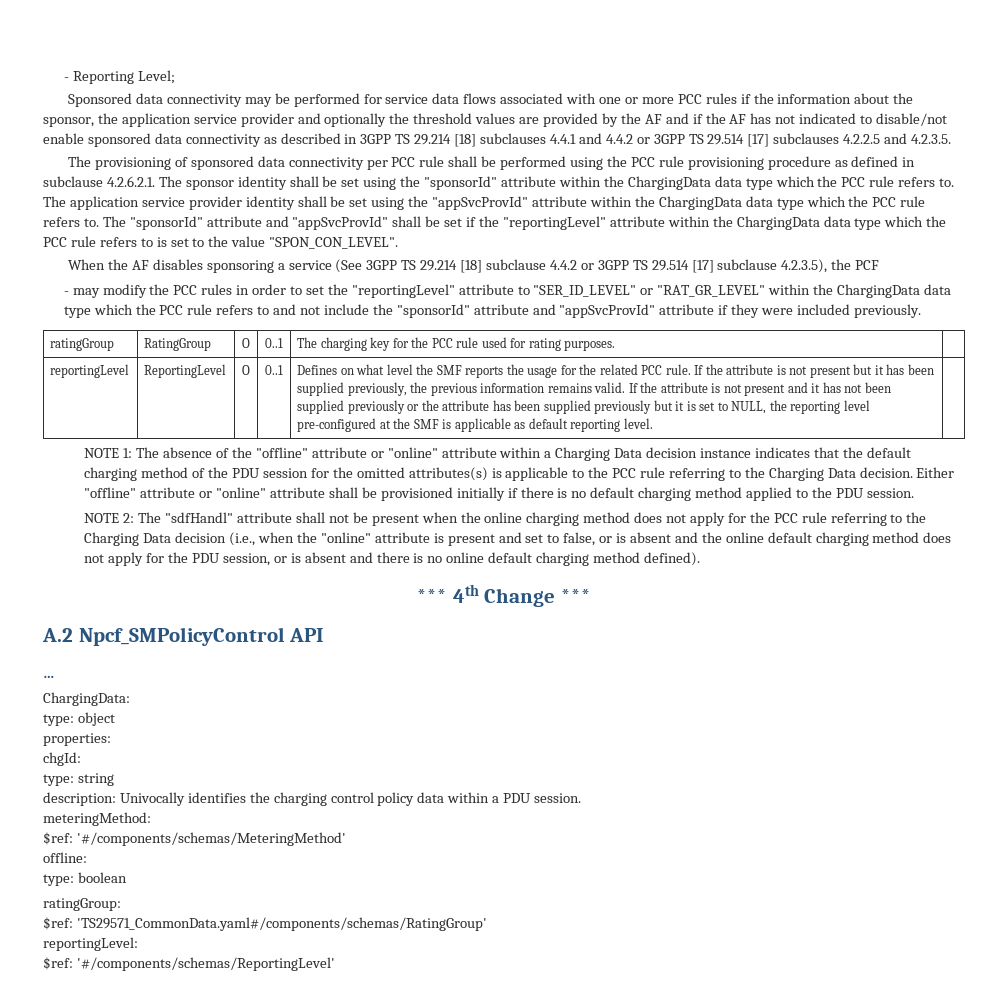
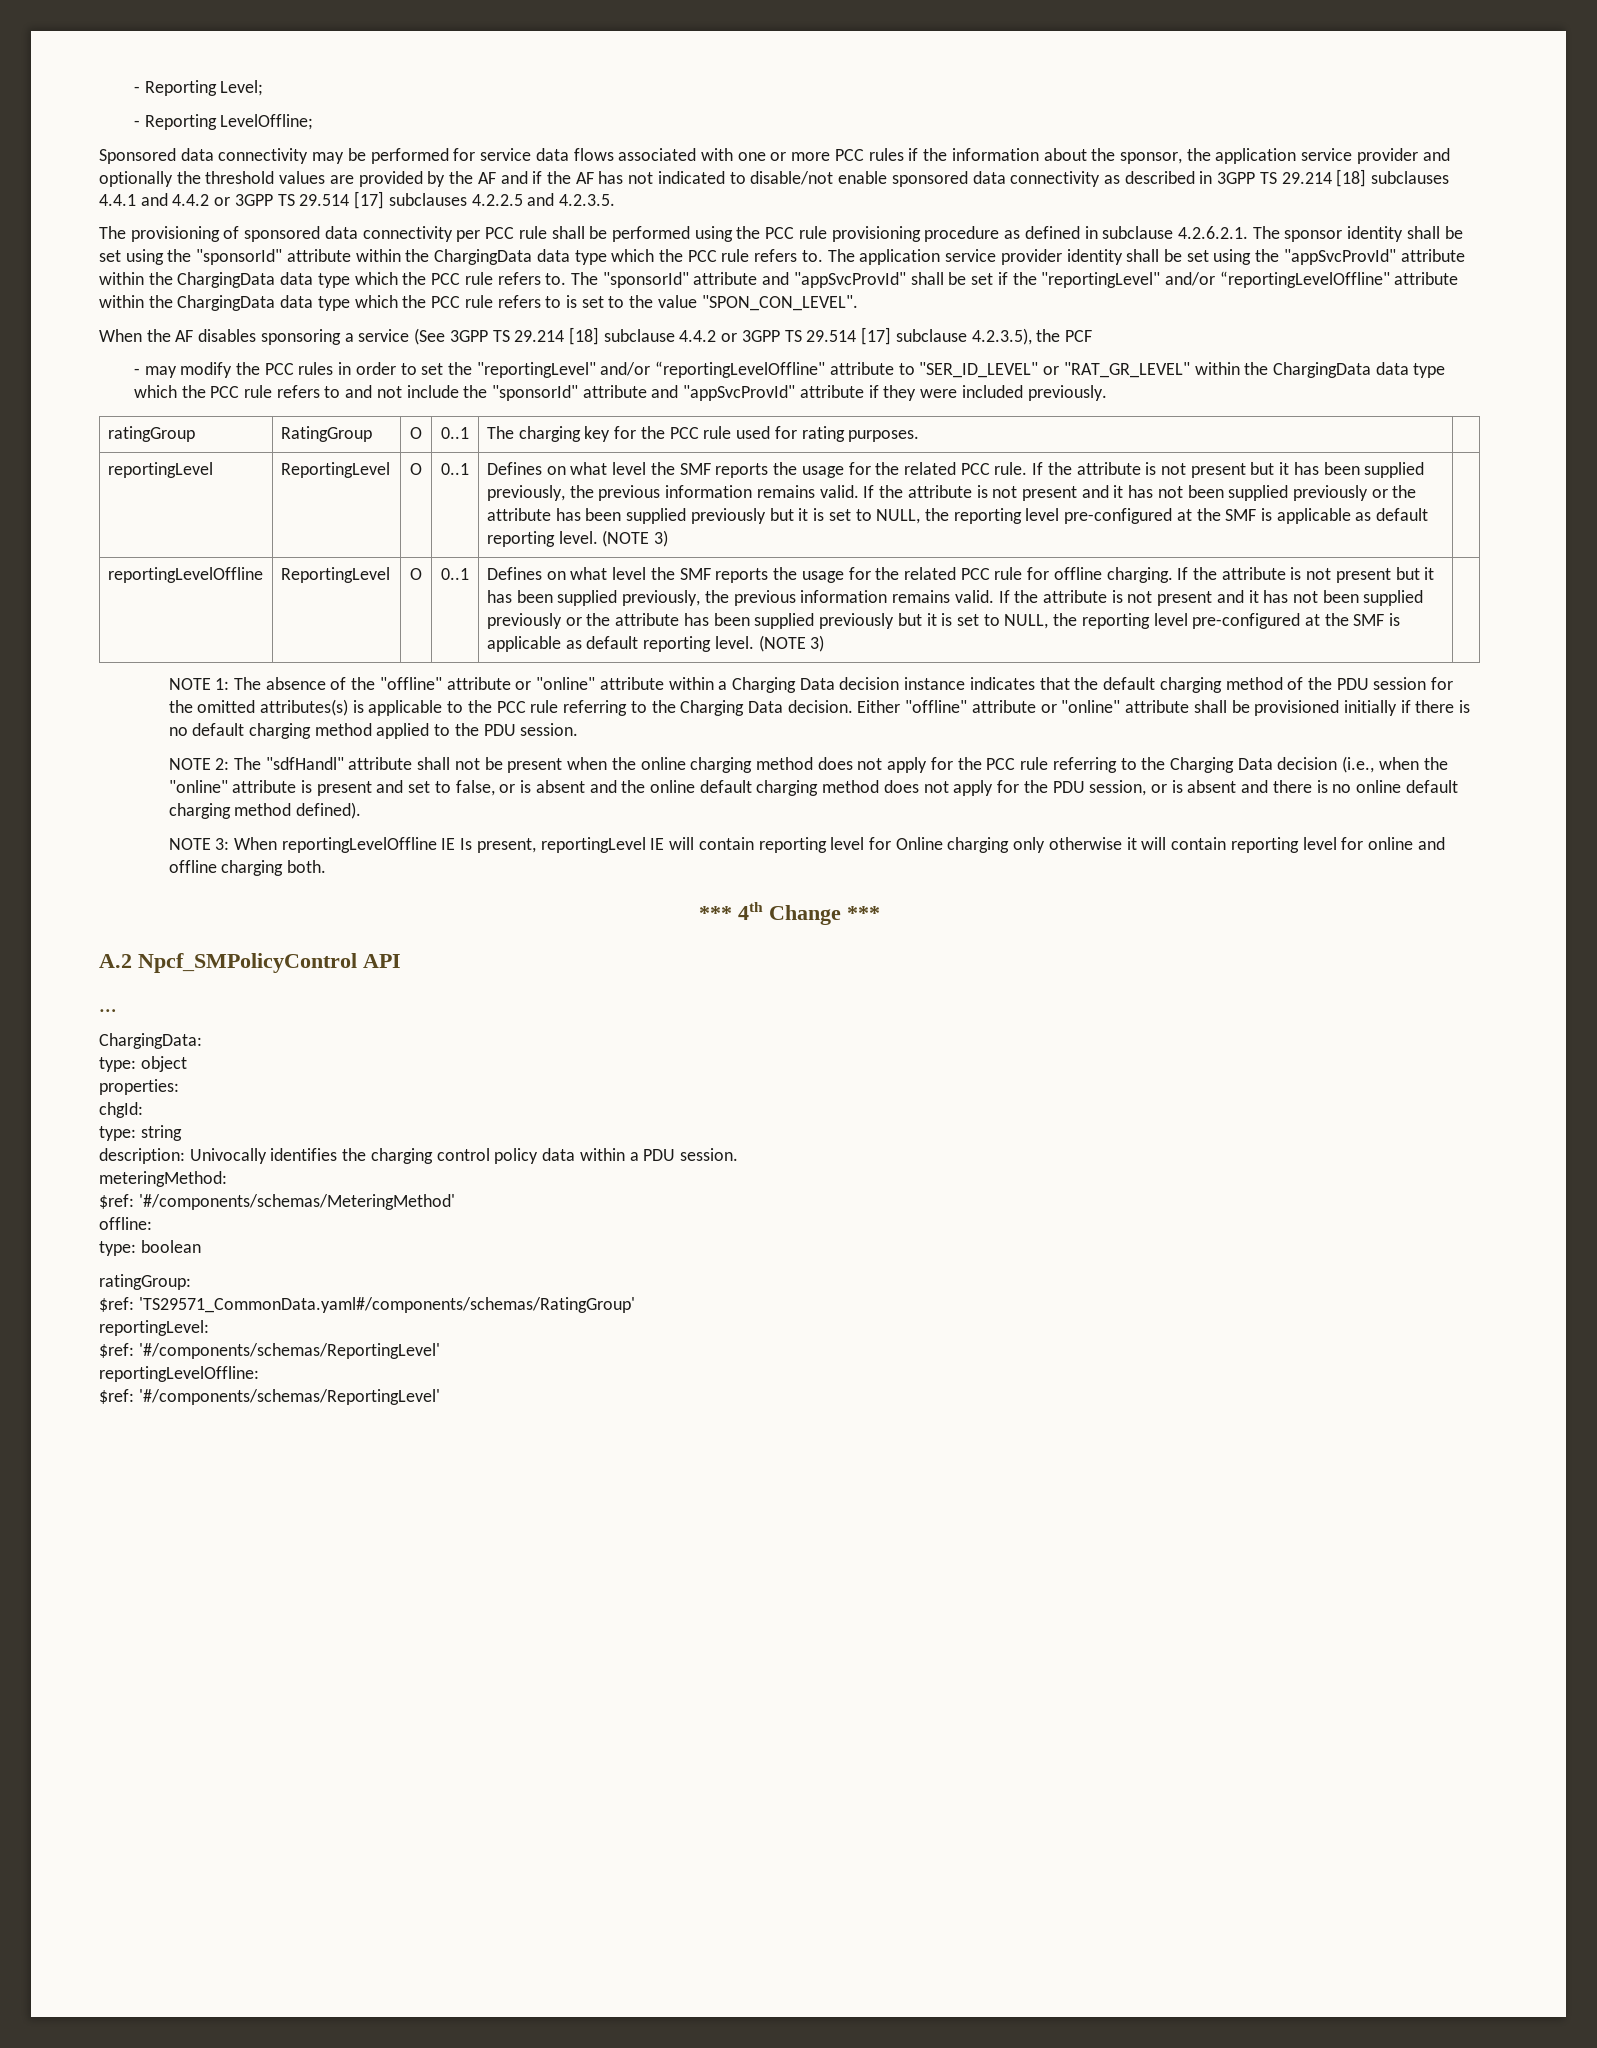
(175, 77) none -> [133,114,314,130] // - Reporting LevelOffline;
(606, 223) none -> [1164,271,1390,288] and/or “reportingLevelOffline"
(455, 291) none -> [600,361,826,378] and/or “reportingLevelOffline"
(653, 423) none -> [602,530,669,547] [107,567,263,583] [280,567,390,583] [410,568,422,580] [441,568,469,580] [486,567,1435,583] [486,590,1424,606] [486,613,1401,629] [486,635,825,652] (NOTE 3) | // reportingLevelOffline | ReportingLevel | O | 0..1 | Defines on what level the SMF reports the usage for the related PCC rule for offline charging. If the attribute is not present but it has been supplied previously, the previous information remains valid. If the attribute is not present and it has not been supplied previously or the attribute has been supplied previously but it is set to NULL, the reporting level pre-configured at the SMF is applicable as default reporting level. (NOTE 3)
(700, 559) none -> [168,837,1445,853] [168,860,327,876] // NOTE 3: When reportingLevelOffline IE Is present, reportingLevel IE will contain reporting level for Online charging only otherwise it will contain reporting level for online and offline charging both.
(335, 964) none -> [99,1366,259,1382] [99,1389,440,1405] // reportingLevelOffline: // $ref: '#/components/schemas/ReportingLevel'

